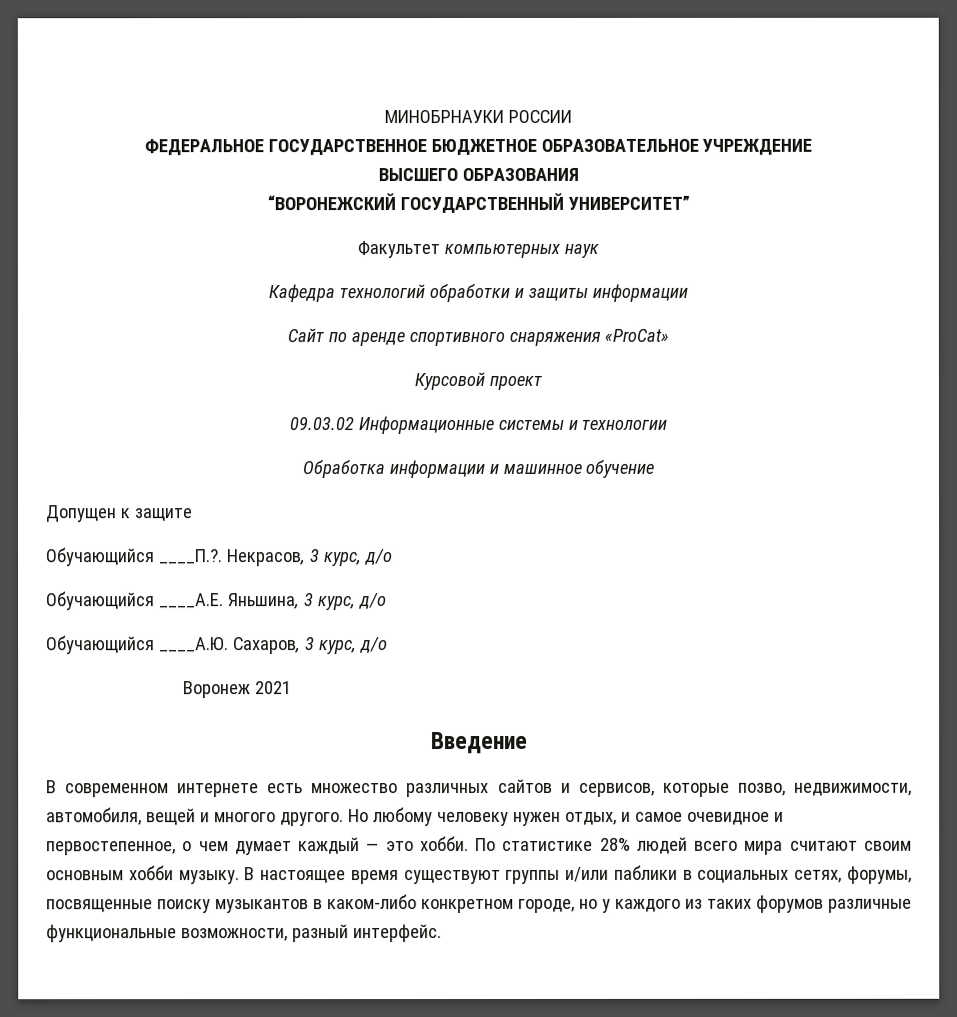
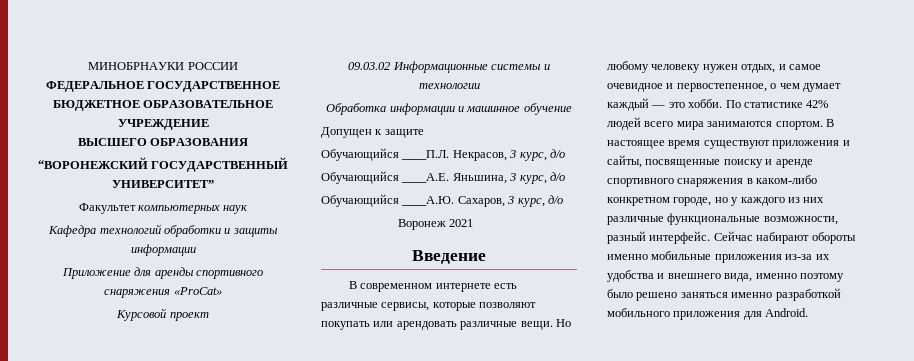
[286,328,405,347] Сайт по аренде -> [61,267,194,279] Приложение для аренды
[158,549,223,565] ____П.?. -> [401,150,450,160] ____П.Л.
[311,778,912,798] [46,807,344,827] множество различных сайтов и сервисов, которые позво, недвижимости, автомобиля, вещей и многого другого. -> [321,302,537,311] [321,321,553,330] различные сервисы, которые позволяют покупать или арендовать различные вещи.
[599,837,631,851] 28% -> [806,100,829,108] 42%
[789,840,912,851] [46,864,912,885] [46,899,309,914] считают своим основным хобби музыку. В настоящее время существуют группы и/или паблики в социальных сетях, форумы, посвященные поиску музыкантов -> [707,119,834,130] [607,140,850,149] [607,155,813,168] [607,178,744,187] занимаются спортом. В настоящее время существуют приложения и сайты, посвященные поиску и аренде спортивного снаряжения
[707,894,824,913] таких форумов -> [803,197,825,203] них
(442, 933) none -> [713,231,856,244] [607,251,830,263] [607,270,844,282] [607,288,841,301] [607,308,809,320] Сейчас набирают обороты именно мобильные приложения из-за их удобства и внешнего вида, именно поэтому было решено заняться именно разработкой мобильного приложения для Android.

